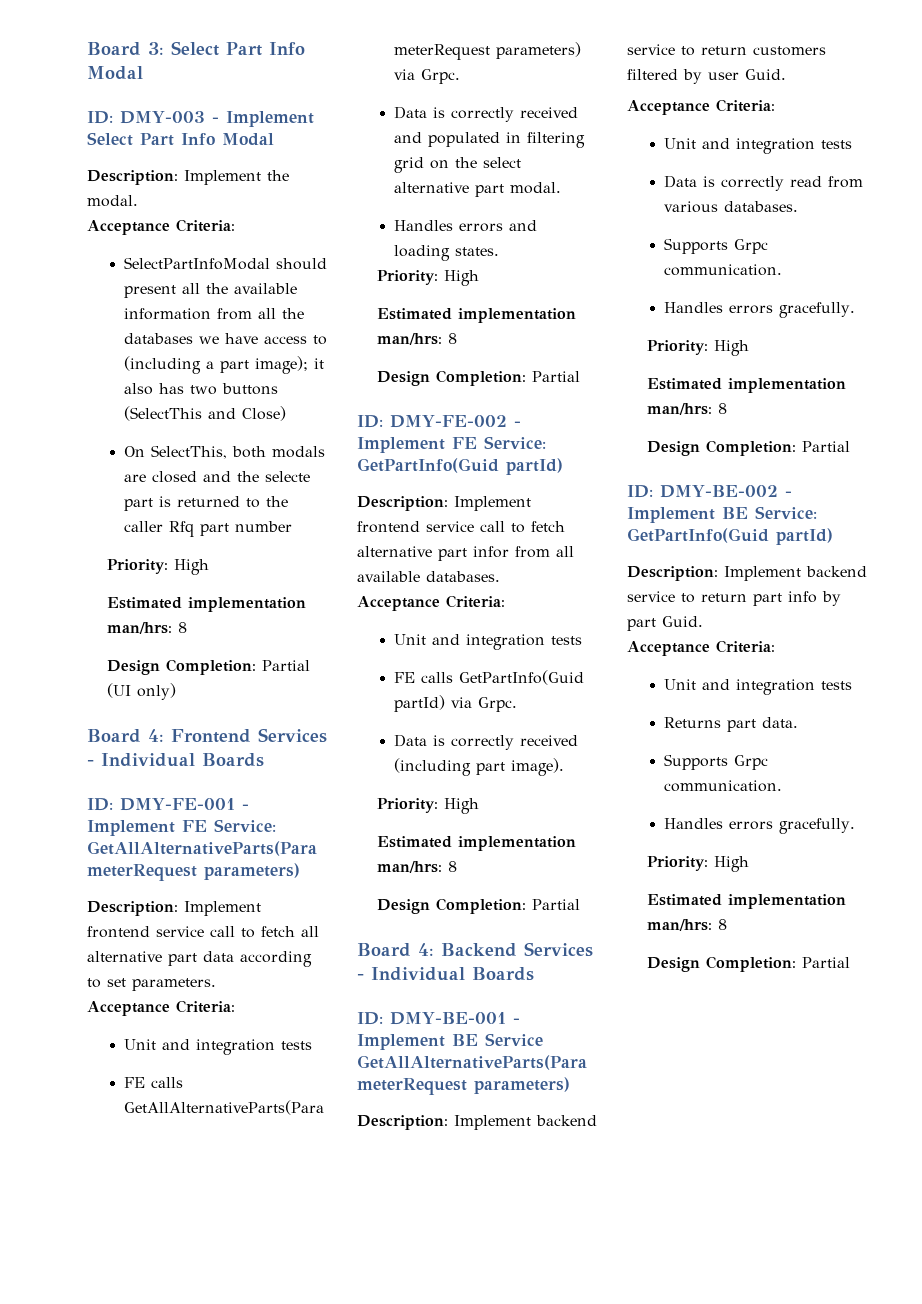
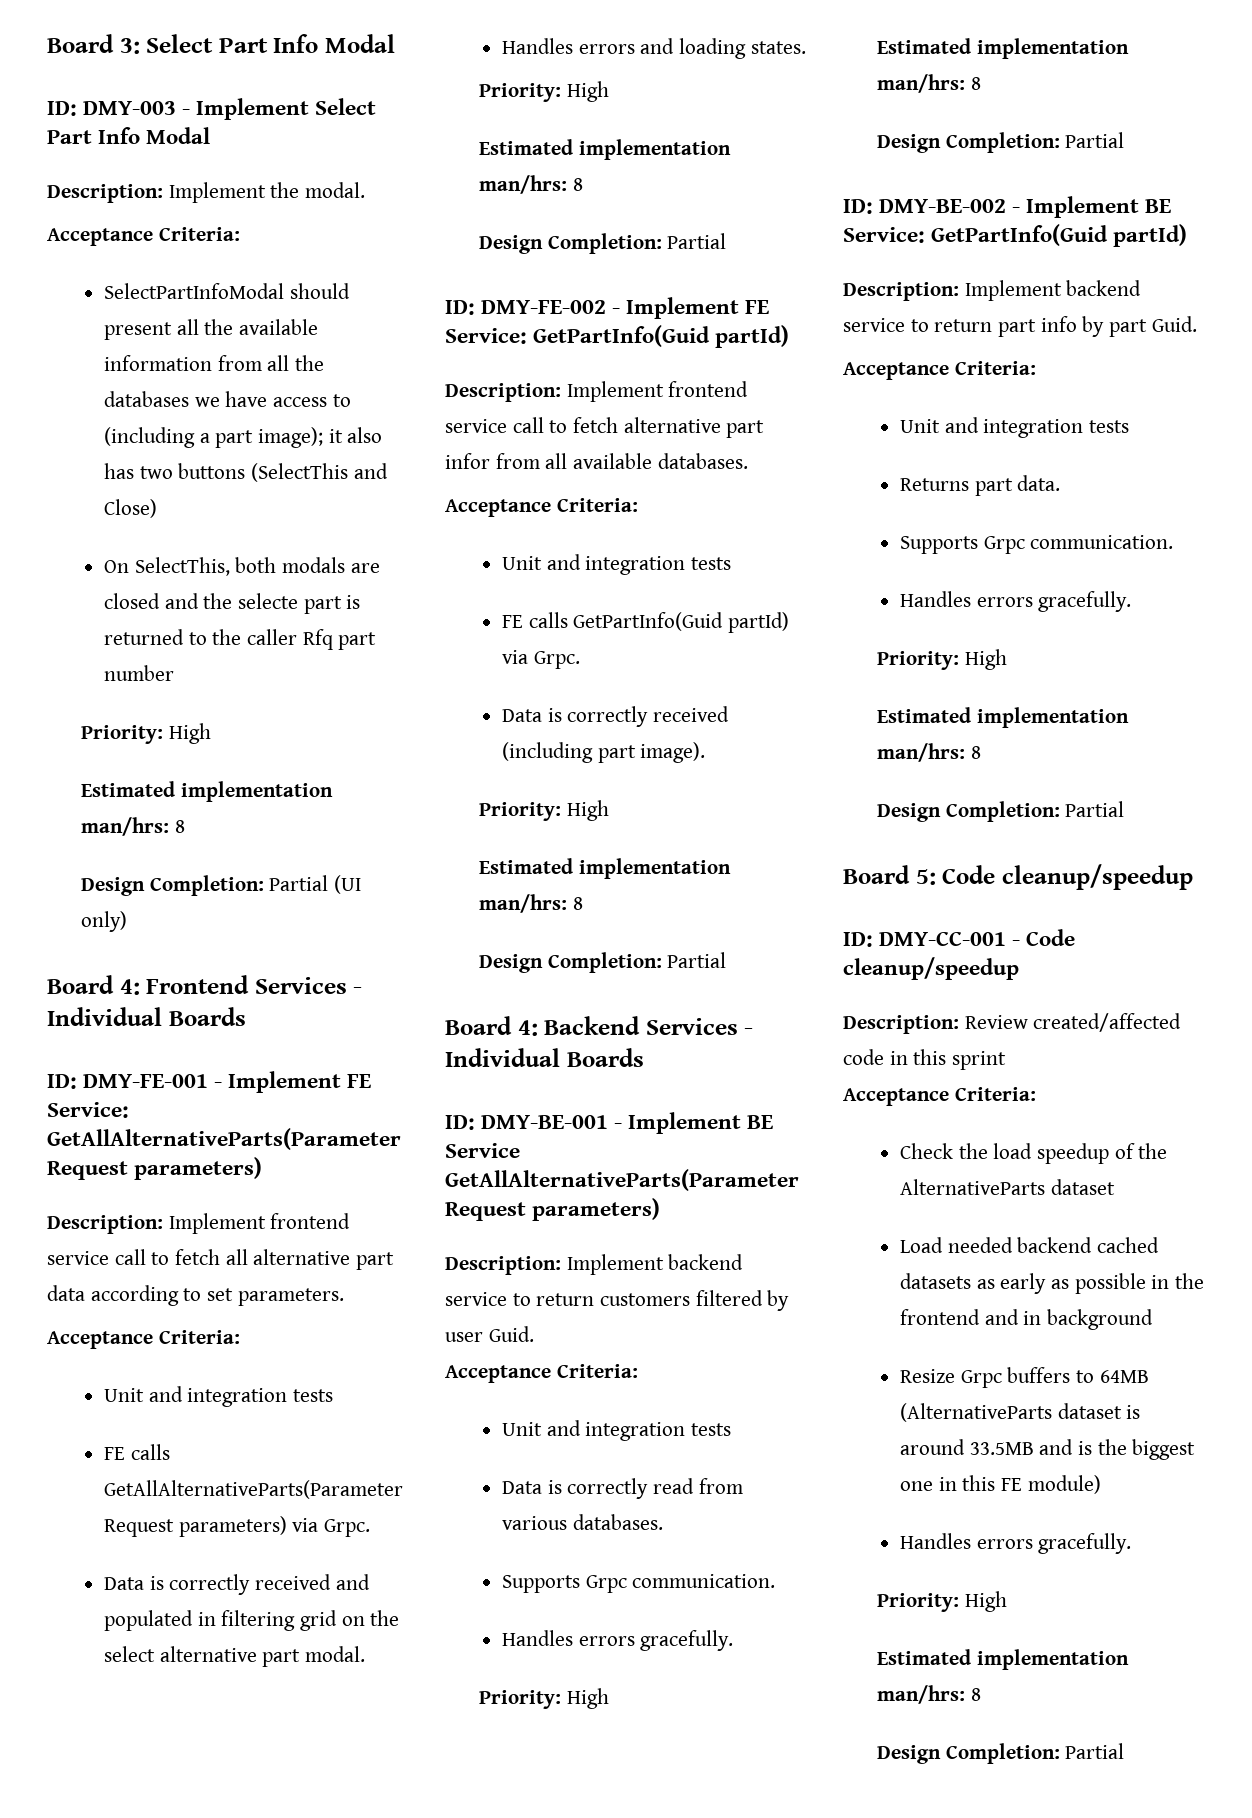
(850, 962) none -> [843,864,1193,890] [843,929,1076,947] [843,957,1019,980] [843,1013,1182,1034] [843,1049,1007,1070] [843,1087,1036,1106] [899,1143,1168,1164] [899,1179,1115,1195] [899,1237,1159,1253] [899,1273,1204,1294] [899,1309,1153,1330] [899,1367,1149,1388] [899,1403,1141,1422] [899,1439,1196,1460] [899,1475,1101,1494] [899,1533,1132,1554] [876,1591,1007,1612] [876,1649,1129,1670] [876,1685,981,1704] [876,1743,1125,1764] // Board 5: Code cleanup/speedup // ID: DMY-CC-001 - Code cleanup/speedup // Description: Review created/affected code in this sprint // Acceptance Criteria: // Check the load speedup of the AlternativeParts dataset // Load needed backend cached datasets as early as possible in the frontend and in background // Resize Grpc buffers to 64MB (AlternativeParts dataset is around 33.5MB and is the biggest one in this FE module) // Handles errors gracefully. // Priority: High // Estimated implementation man/hrs: 8 // Design Completion: Partial

